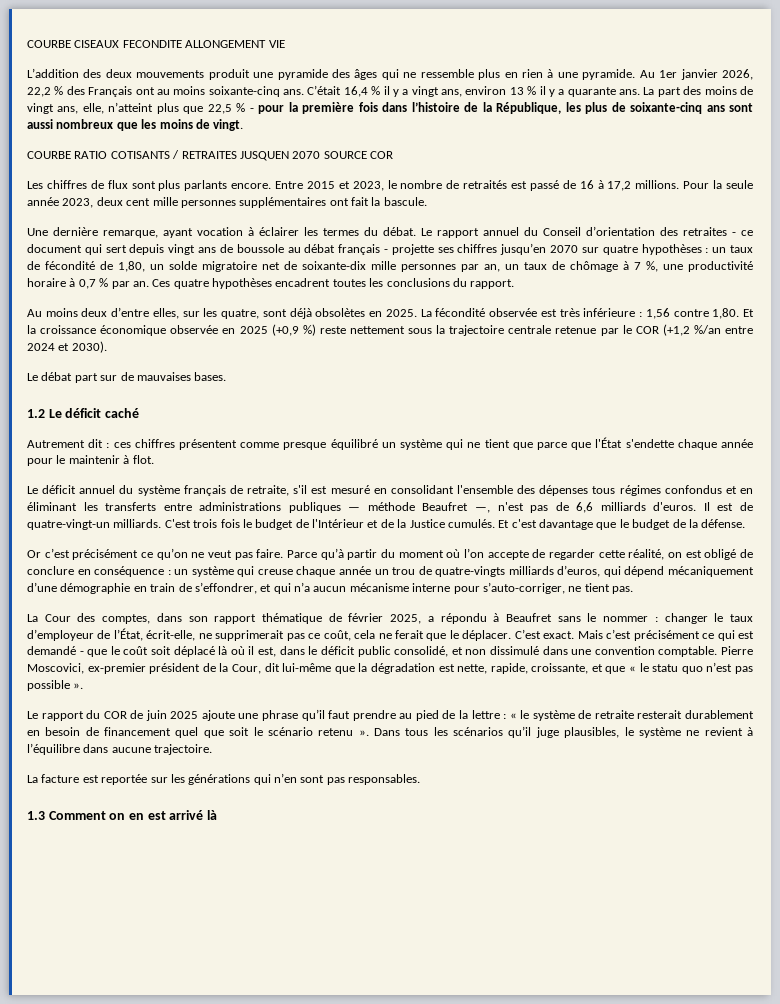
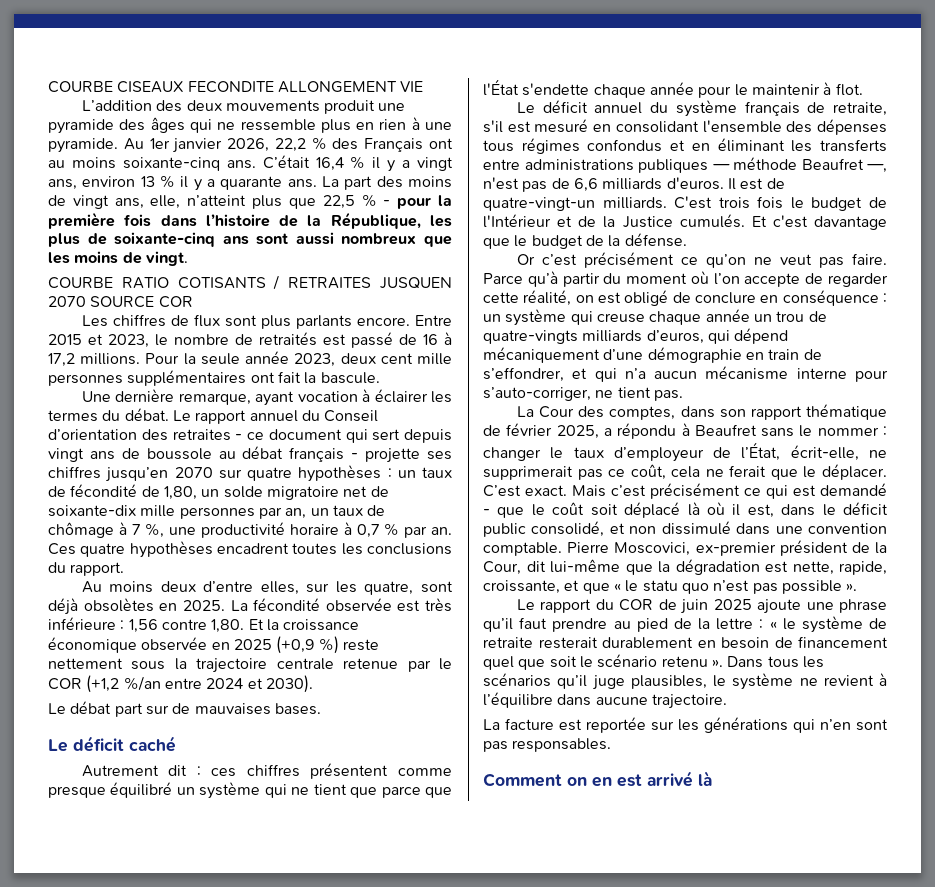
[27,409,45,418] 1.2 -> (321, 709) none
[27,811,45,820] 1.3 -> (612, 745) none

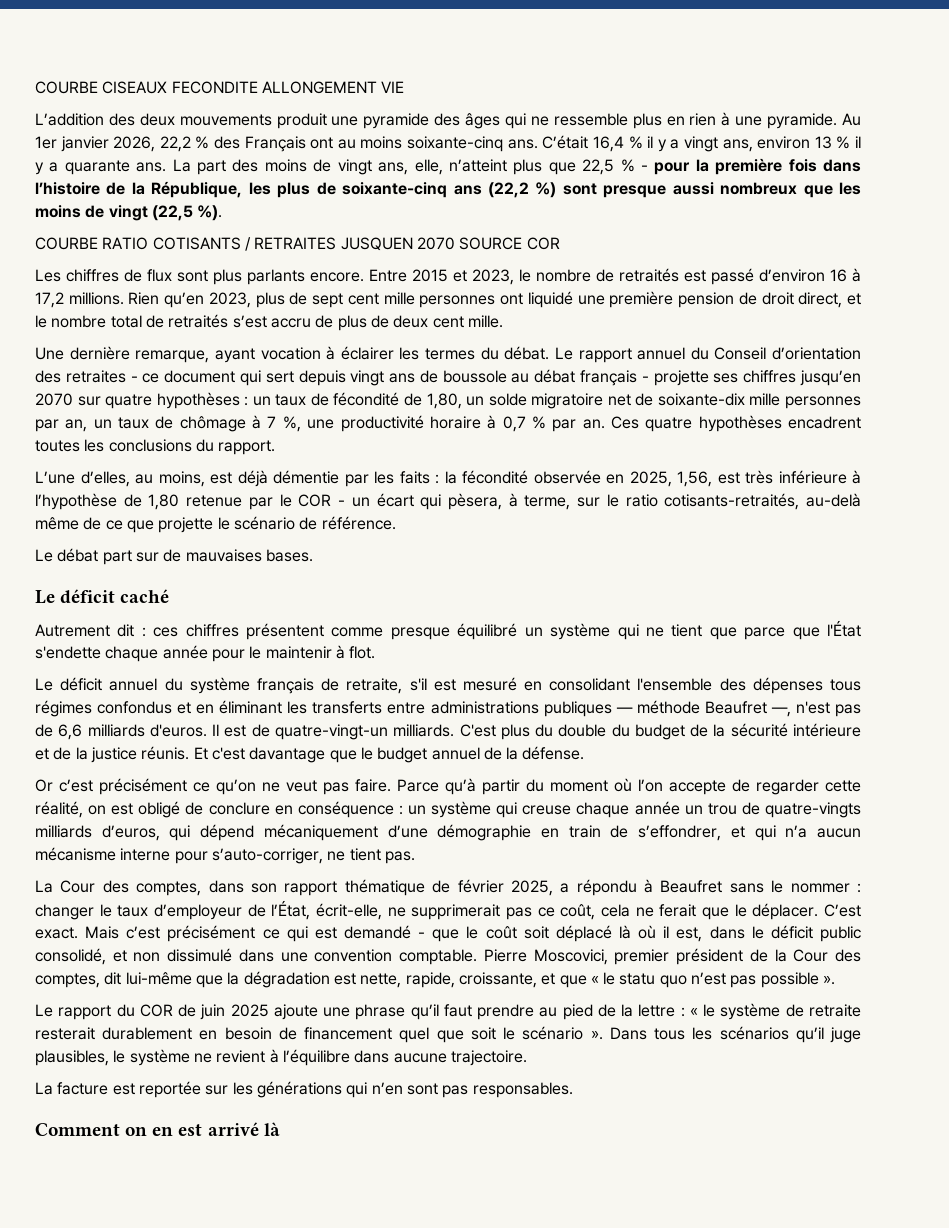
[256,233,289,245] sont -> [487,182,667,198] (22,2 %) sont presque
[145,251,188,266] vingt. -> [108,205,223,221] vingt (22,5 %).
[399,334,417,345] de -> [759,269,825,282] d’environ
[145,351,453,367] [48,370,380,386] Pour la seule année 2023, deux cent mille personnes supplémentaires ont fait la bascule. -> [128,291,861,308] [35,314,503,331] Rien qu’en 2023, plus de sept cent mille personnes ont liquidé une première pension de droit direct, et le nombre total de retraités s’est accru de plus de deux cent mille.
[81,581,454,595] [48,598,452,615] [48,617,360,633] [48,636,379,654] [48,658,452,673] [48,675,313,693] Au moins deux d’entre elles, sur les quatre, sont déjà obsolètes en 2025. La fécondité observée est très inférieure : 1,56 contre 1,80. Et la croissance économique observée en 2025 (+0,9 %) reste nettement sous la trajectoire centrale retenue par le COR (+1,2 %/an entre 2024 et 2030). -> [35,470,861,487] [35,493,861,510] [35,516,396,533] L’une d’elles, au moins, est déjà démentie par les faits : la fécondité observée en 2025, 1,56, est très inférieure à l’hypothèse de 1,80 retenue par le COR - un écart qui pèsera, à terme, sur le ratio cotisants-retraités, au-delà même de ce que projette le scénario de référence.
[718,196,887,211] [483,214,551,228] trois fois le budget de l'Intérieur -> [500,723,862,740] plus du double du budget de la sécurité intérieure
[622,214,745,228] Justice cumulés. -> [90,746,190,763] justice réunis.
(583, 242) none -> [431,747,480,760] annuel
[695,542,776,556] ex-premier -> [614,949,670,965] premier
[483,561,521,575] Cour, -> [793,949,862,962] [35,973,100,988] Cour des comptes,
[661,656,708,667] retenu -> (584, 1033) none

